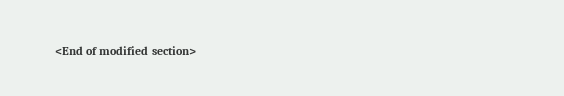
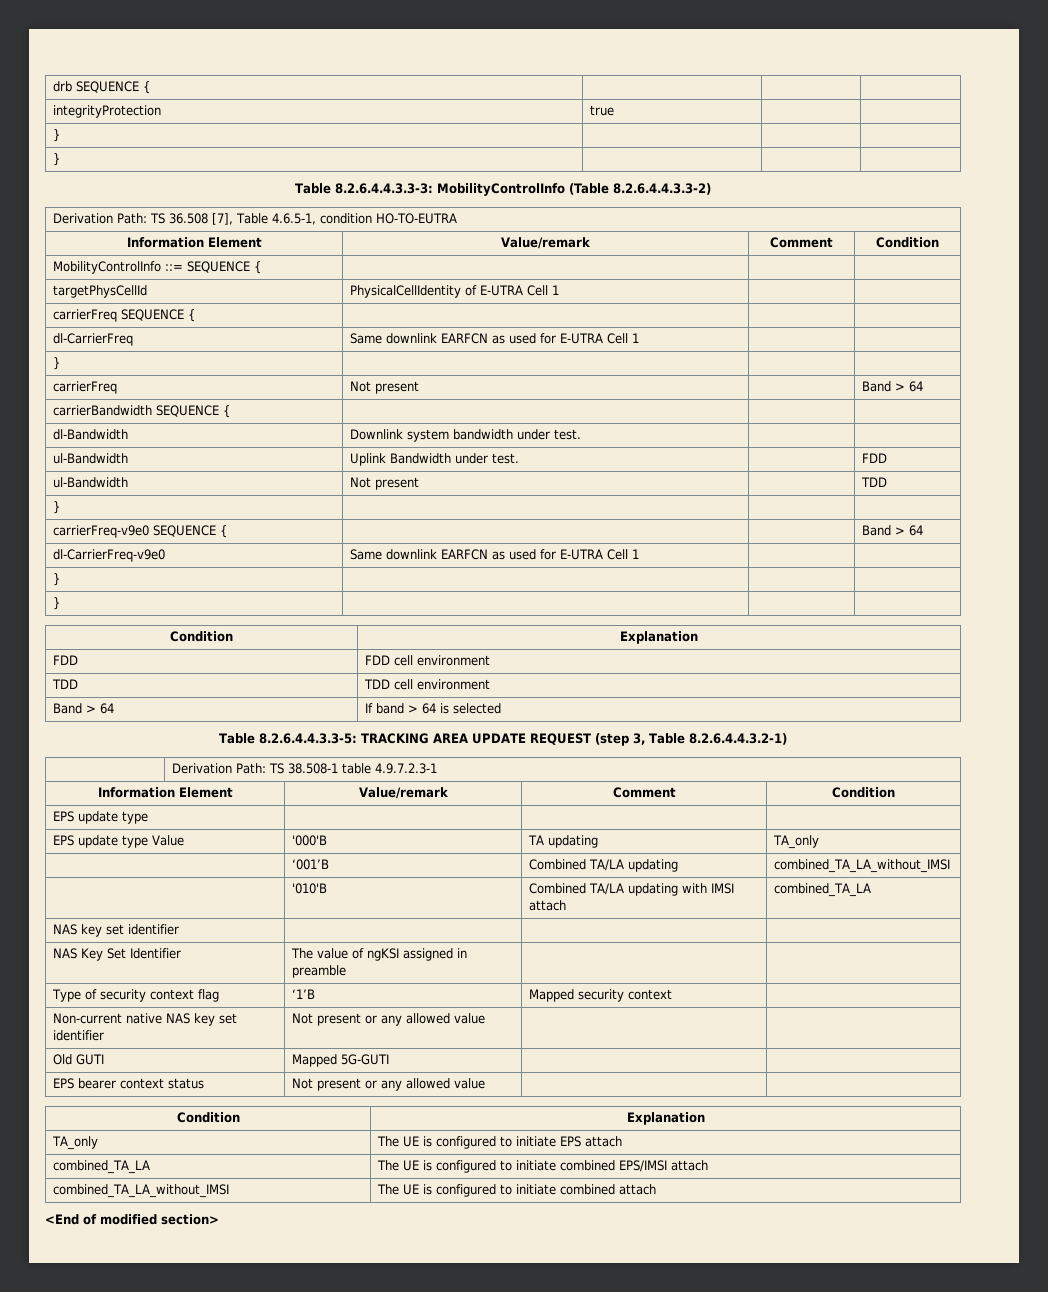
(55, 50) none -> [53,81,151,94] [53,105,162,118] [590,105,615,116] [53,129,61,142] [53,153,61,166] [294,183,712,196] [53,213,458,225] [126,237,262,248] [501,237,590,249] [770,237,833,248] [876,237,939,248] [53,261,262,274] [53,285,148,298] [350,285,560,298] [53,309,196,322] [53,333,134,346] [350,333,640,344] [53,357,61,370] [53,381,118,394] [350,381,420,394] [862,381,924,392] [53,405,231,418] [53,429,129,440] [350,429,582,442] [53,453,129,464] [350,453,520,466] [862,453,888,463] [53,477,129,488] [350,477,420,490] [861,477,888,487] [53,501,61,514] [53,525,228,538] [862,525,924,536] [53,549,166,562] [350,549,640,560] [53,573,61,586] [53,597,61,610] [170,631,233,642] [620,631,698,644] [53,655,79,665] [365,655,491,666] [52,679,79,689] [364,679,491,690] [53,703,115,714] [365,703,502,714] [219,733,787,746] [172,763,438,774] [97,787,233,798] [358,787,448,799] [612,787,676,798] [832,787,895,798] [53,811,149,824] [53,835,185,848] [292,835,328,846] [528,835,599,848] [773,835,820,849] [292,859,330,870] [529,859,679,872] [774,859,951,873] [292,883,328,894] [529,883,735,896] [529,900,567,911] [774,883,872,897] [53,924,180,937] [53,948,182,961] [291,948,468,961] [292,965,347,978] [52,989,220,1002] [292,989,316,999] [529,989,673,1002] [53,1013,238,1026] [53,1030,105,1041] [292,1013,486,1026] [53,1054,105,1065] [292,1054,390,1067] [53,1078,205,1089] [292,1078,486,1091] [176,1112,240,1123] [626,1112,705,1125] [52,1136,99,1150] [377,1136,623,1149] [53,1160,151,1174] [377,1160,709,1173] [53,1184,230,1198] [377,1184,657,1197] drb SEQUENCE { | | | // integrityProtection | true | | // } | | | // } | | | // Table 8.2.6.4.4.3.3-3: MobilityControlInfo (Table 8.2.6.4.4.3.3-2) // Derivation Path: TS 36.508 [7], Table 4.6.5-1, condition HO-TO-EUTRA // Information Element | Value/remark | Comment | Condition // MobilityControlInfo ::= SEQUENCE { | | | // targetPhysCellId | PhysicalCellIdentity of E-UTRA Cell 1 | | // carrierFreq SEQUENCE { | | | // dl-CarrierFreq | Same downlink EARFCN as used for E-UTRA Cell 1 | | // } | | | // carrierFreq | Not present | | Band > 64 // carrierBandwidth SEQUENCE { | | | // dl-Bandwidth | Downlink system bandwidth under test. | | // ul-Bandwidth | Uplink Bandwidth under test. | | FDD // ul-Bandwidth | Not present | | TDD // } | | | // carrierFreq-v9e0 SEQUENCE { | | | Band > 64 // dl-CarrierFreq-v9e0 | Same downlink EARFCN as used for E-UTRA Cell 1 | | // } | | | // } | | | // Condition | Explanation // FDD | FDD cell environment // TDD | TDD cell environment // Band > 64 | If band > 64 is selected // Table 8.2.6.4.4.3.3-5: TRACKING AREA UPDATE REQUEST (step 3, Table 8.2.6.4.4.3.2-1) // | Derivation Path: TS 38.508-1 table 4.9.7.2.3-1 // Information Element | Value/remark | Comment | Condition // EPS update type | | | // EPS update type Value | '000'B | TA updating | TA_only // | ‘001’B | Combined TA/LA updating | combined_TA_LA_without_IMSI // | '010'B | Combined TA/LA updating with IMSI attach | combined_TA_LA // NAS key set identifier | | | // NAS Key Set Identifier | The value of ngKSI assigned in preamble | | // Type of security context flag | ‘1’B | Mapped security context | // Non-current native NAS key set identifier | Not present or any allowed value | | // Old GUTI | Mapped 5G-GUTI | | // EPS bearer context status | Not present or any allowed value | | // Condition | Explanation // TA_only | The UE is configured to initiate EPS attach // combined_TA_LA | The UE is configured to initiate combined EPS/IMSI attach // combined_TA_LA_without_IMSI | The UE is configured to initiate combined attach //

